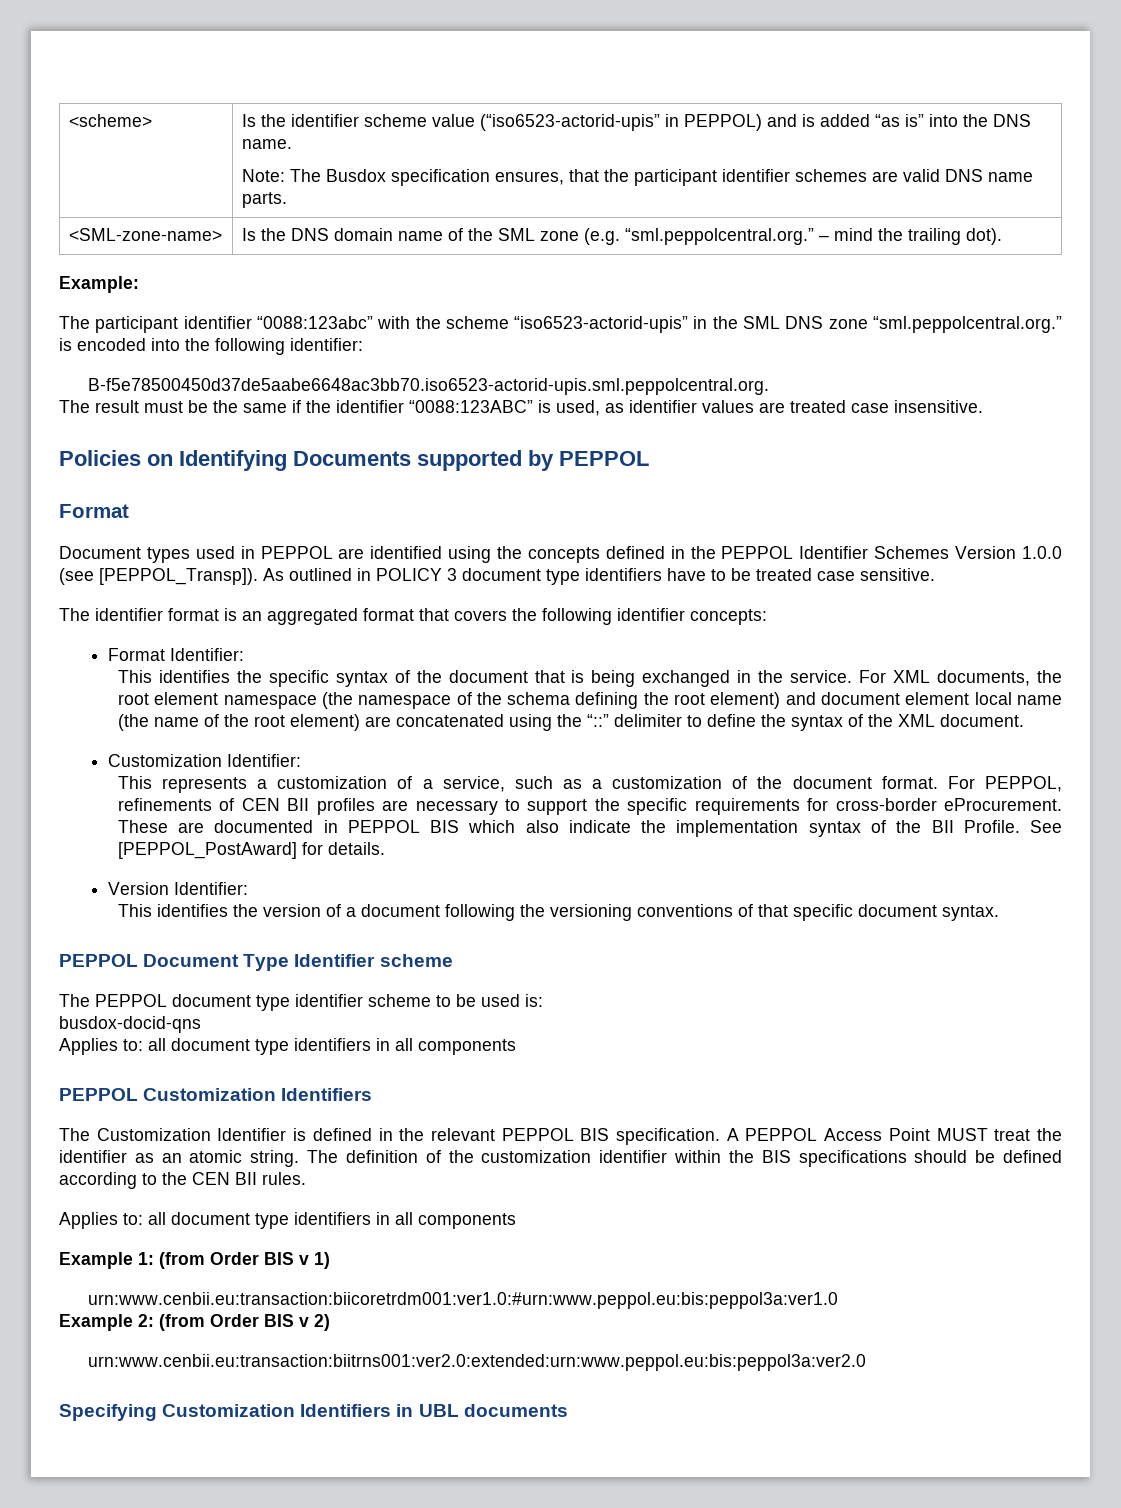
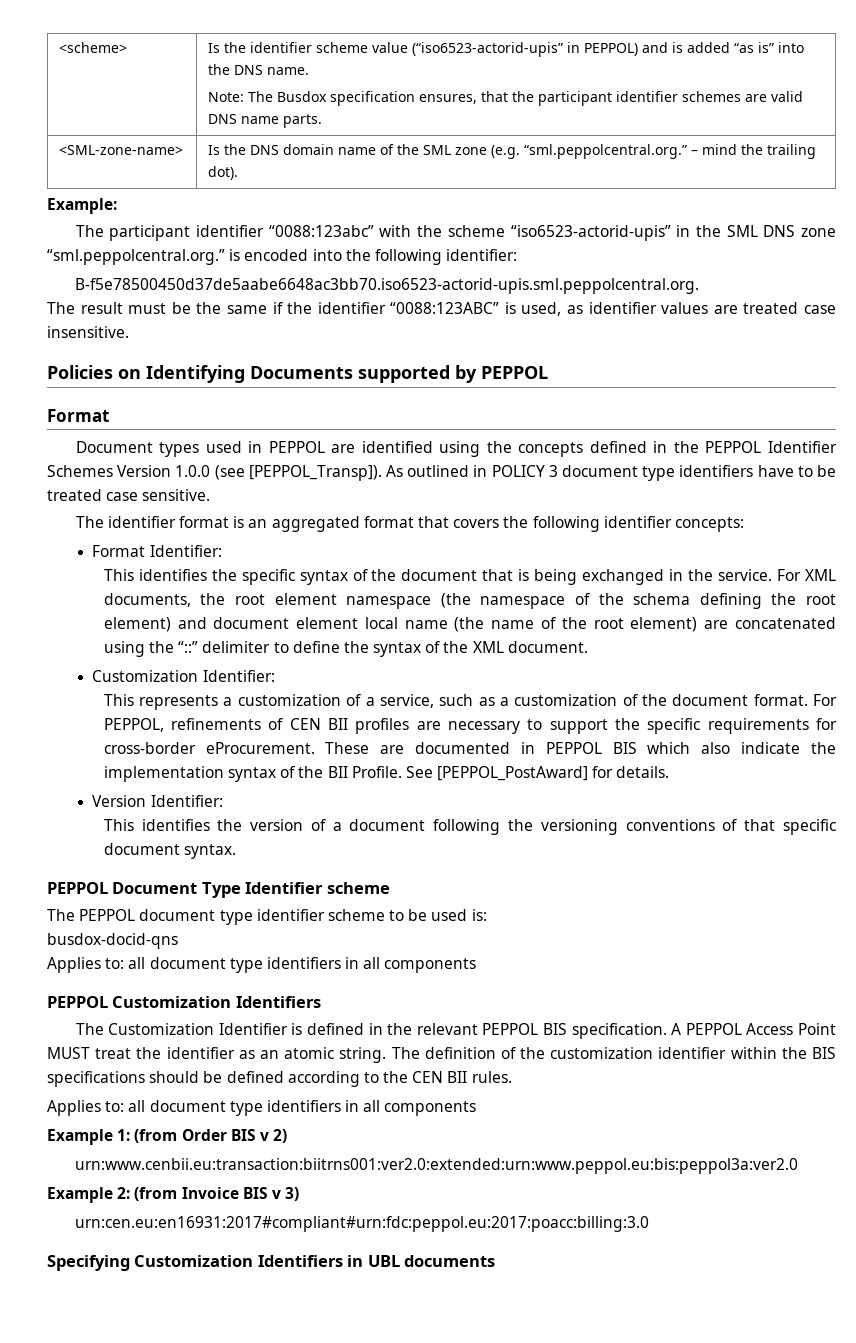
[314,1252,330,1269] [88,1292,839,1309] 1) // urn:www.cenbii.eu:transaction:biicoretrdm001:ver1.0:#urn:www.peppol.eu:bis:peppol3a:ver1.0 -> [273,1129,288,1143] [75,1158,799,1174] 2) // urn:www.cenbii.eu:transaction:biitrns001:ver2.0:extended:urn:www.peppol.eu:bis:peppol3a:ver2.0
[210,1314,330,1331] [88,1354,867,1371] Order BIS v 2) // urn:www.cenbii.eu:transaction:biitrns001:ver2.0:extended:urn:www.peppol.eu:bis:peppol3a:ver2.0 -> [181,1187,300,1201] [75,1216,650,1232] Invoice BIS v 3) // urn:cen.eu:en16931:2017#compliant#urn:fdc:peppol.eu:2017:poacc:billing:3.0

